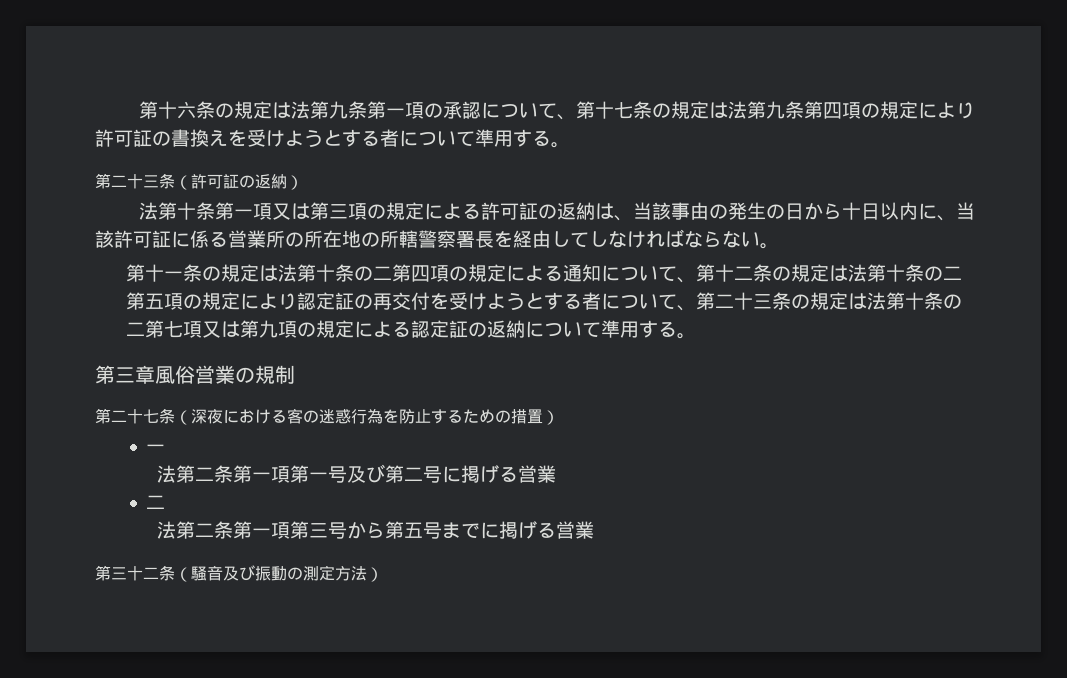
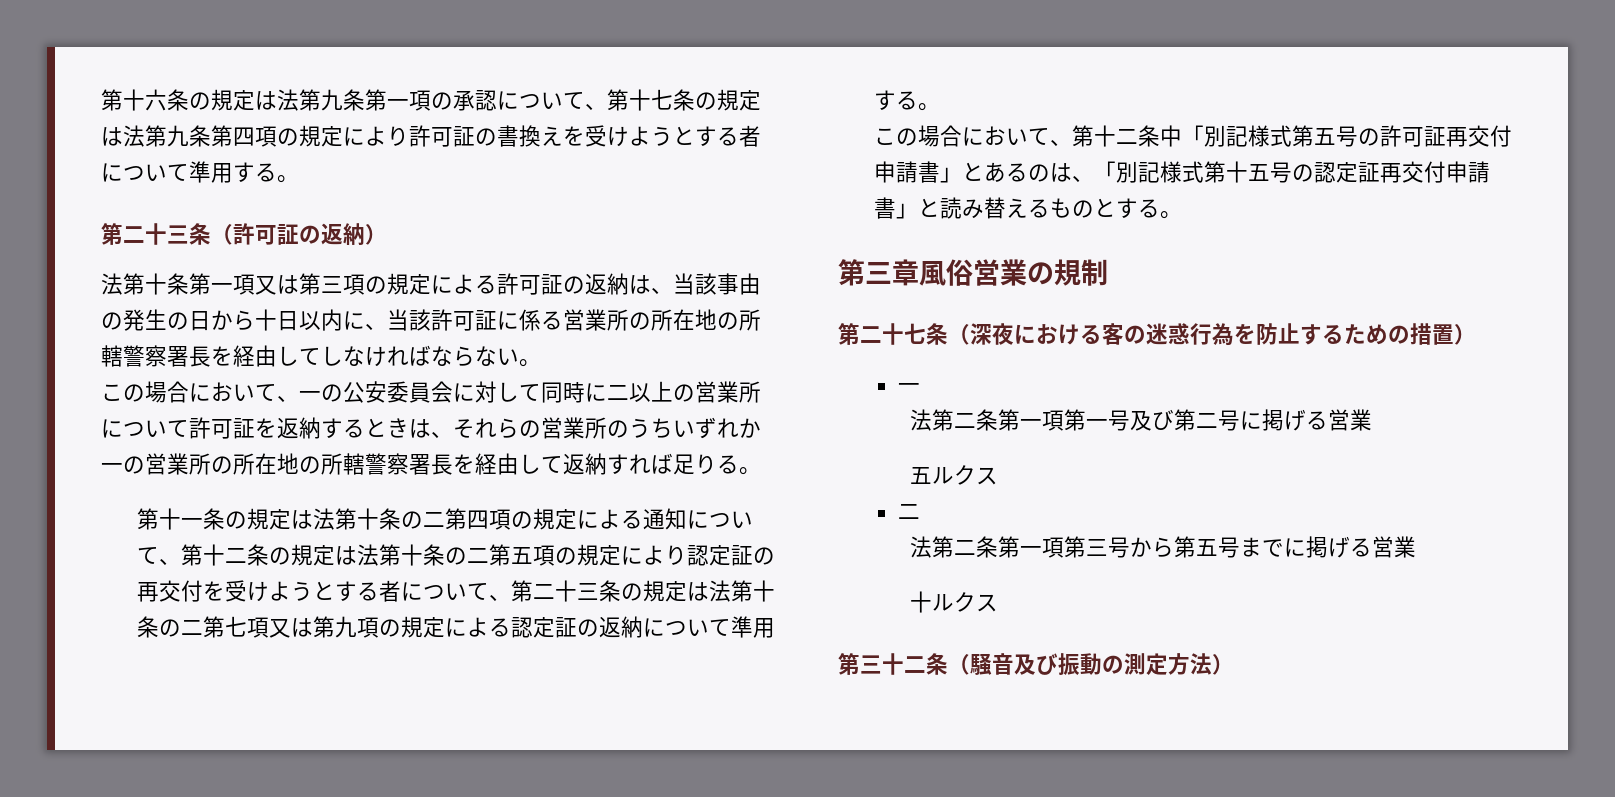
(779, 246) none -> [101,381,761,403] [101,417,761,439] [101,453,761,475] // この場合において、一の公安委員会に対して同時に二以上の営業所について許可証を返納するときは、それらの営業所のうちいずれか一の営業所の所在地の所轄警察署長を経由して返納すれば足りる。
(696, 336) none -> [874,125,1513,147] [874,161,1491,183] [874,197,1183,219] // この場合において、第十二条中「別記様式第五号の許可証再交付申請書」とあるのは、「別記様式第十五号の認定証再交付申請書」と読み替えるものとする。
(556, 474) none -> [910,465,999,485] // 五ルクス
(594, 530) none -> [910,591,999,613] // 十ルクス

